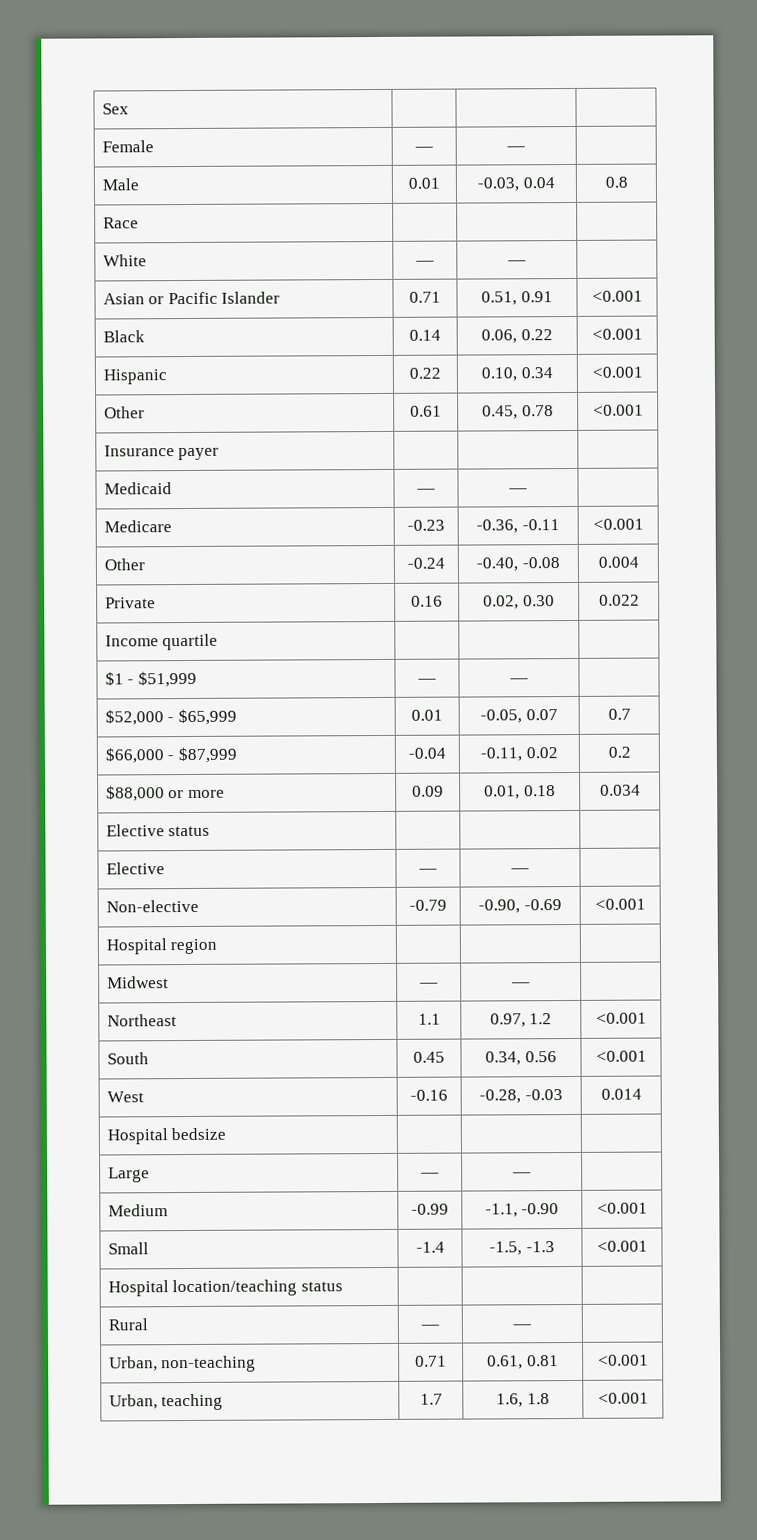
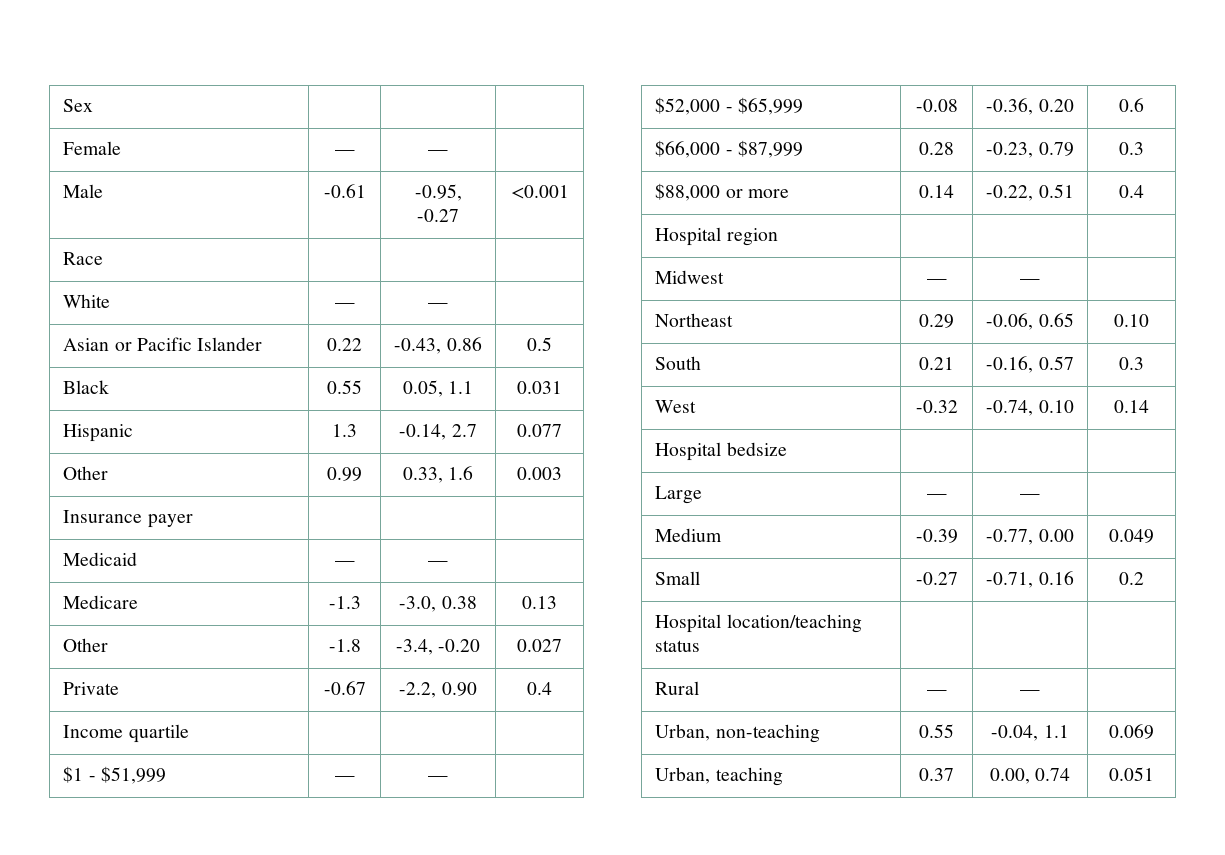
[408,177,440,189] [477,177,555,192] [604,176,628,188] 0.01 | -0.03, 0.04 | 0.8 -> [323,184,366,198] [414,184,462,201] [417,209,459,222] [510,185,569,199] -0.61 | -0.95, -0.27 | <0.001
[409,291,441,303] [481,291,553,306] [591,290,643,302] [102,330,145,343] [409,329,441,341] [481,329,553,344] [591,328,643,340] [102,369,167,385] [409,367,441,379] [481,367,553,382] [591,366,643,378] [103,406,145,419] [410,405,442,417] [482,405,554,420] [592,404,644,416] 0.71 | 0.51, 0.91 | <0.001 // Black | 0.14 | 0.06, 0.22 | <0.001 // Hispanic | 0.22 | 0.10, 0.34 | <0.001 // Other | 0.61 | 0.45, 0.78 | <0.001 -> [327,338,362,351] [394,337,482,354] [527,337,552,351] [63,380,110,394] [327,380,362,394] [402,380,474,397] [517,381,562,394] [63,424,134,442] [332,424,357,437] [399,424,477,440] [517,424,562,437] [63,466,109,480] [327,467,362,481] [402,466,474,483] [517,467,562,480] 0.22 | -0.43, 0.86 | 0.5 // Black | 0.55 | 0.05, 1.1 | 0.031 // Hispanic | 1.3 | -0.14, 2.7 | 0.077 // Other | 0.99 | 0.33, 1.6 | 0.003
[407,519,445,531] [476,519,560,534] [592,518,644,530] [103,558,145,571] [407,557,445,569] [476,557,560,572] [597,556,639,568] [104,597,156,609] [411,595,443,607] [483,595,555,610] [598,594,640,606] -0.23 | -0.36, -0.11 | <0.001 // Other | -0.24 | -0.40, -0.08 | 0.004 // Private | 0.16 | 0.02, 0.30 | 0.022 -> [328,596,361,609] [399,596,477,612] [522,596,557,609] [63,638,109,652] [328,639,361,652] [395,639,481,655] [517,639,562,652] [63,682,120,695] [323,681,366,695] [399,682,477,698] [527,682,552,695] -1.3 | -3.0, 0.38 | 0.13 // Other | -1.8 | -3.4, -0.20 | 0.027 // Private | -0.67 | -2.2, 0.90 | 0.4
[411,709,443,721] [480,709,558,724] [607,708,631,720] 0.01 | -0.05, 0.07 | 0.7 -> [915,99,958,112] [986,98,1074,115] [1119,98,1144,112] -0.08 | -0.36, 0.20 | 0.6
[408,747,446,759] [480,747,558,762] [607,746,631,758] -0.04 | -0.11, 0.02 | 0.2 -> [919,142,954,155] [986,142,1074,158] [1119,142,1144,155] 0.28 | -0.23, 0.79 | 0.3
[412,785,444,797] [484,785,556,800] [599,784,641,796] [105,824,211,837] [105,862,165,875] [418,868,438,873] [509,868,530,873] [105,899,199,913] [409,899,447,911] [478,899,562,914] [594,898,646,910] 0.09 | 0.01, 0.18 | 0.034 // Elective status | | | // Elective | — | — | // Non-elective | -0.79 | -0.90, -0.69 | <0.001 -> [919,185,954,198] [986,184,1074,201] [1119,185,1144,198] 0.14 | -0.22, 0.51 | 0.4
[417,1013,441,1025] [489,1013,553,1028] [595,1012,647,1024] [106,1052,149,1065] [413,1051,445,1063] [485,1051,557,1066] [595,1050,647,1062] [106,1091,144,1103] [410,1089,448,1101] [479,1089,563,1104] [600,1088,642,1100] 1.1 | 0.97, 1.2 | <0.001 // South | 0.45 | 0.34, 0.56 | <0.001 // West | -0.16 | -0.28, -0.03 | 0.014 -> [919,314,954,328] [986,313,1074,330] [1114,314,1149,327] [655,356,702,370] [919,357,954,370] [986,356,1074,373] [1119,357,1144,370] [655,400,697,413] [915,400,958,413] [986,400,1074,416] [1114,400,1149,413] 0.29 | -0.06, 0.65 | 0.10 // South | 0.21 | -0.16, 0.57 | 0.3 // West | -0.32 | -0.74, 0.10 | 0.14
[411,1203,449,1215] [484,1203,560,1218] [596,1202,648,1214] [107,1242,149,1255] [415,1241,445,1253] [489,1241,555,1256] [596,1240,648,1252] -0.99 | -1.1, -0.90 | <0.001 // Small | -1.4 | -1.5, -1.3 | <0.001 -> [915,529,958,543] [986,529,1074,545] [1109,529,1154,543] [655,571,701,585] [915,572,958,585] [986,571,1074,588] [1119,572,1144,585] -0.39 | -0.77, 0.00 | 0.049 // Small | -0.27 | -0.71, 0.16 | 0.2
[415,1355,447,1367] [487,1355,559,1370] [597,1354,649,1366] [108,1393,224,1411] [419,1393,443,1405] [496,1393,550,1408] [597,1392,649,1404] 0.71 | 0.61, 0.81 | <0.001 // Urban, teaching | 1.7 | 1.6, 1.8 | <0.001 -> [919,724,954,738] [991,725,1069,741] [1109,724,1154,739] [655,767,783,786] [919,768,954,781] [989,768,1071,784] [1109,767,1154,781] 0.55 | -0.04, 1.1 | 0.069 // Urban, teaching | 0.37 | 0.00, 0.74 | 0.051

